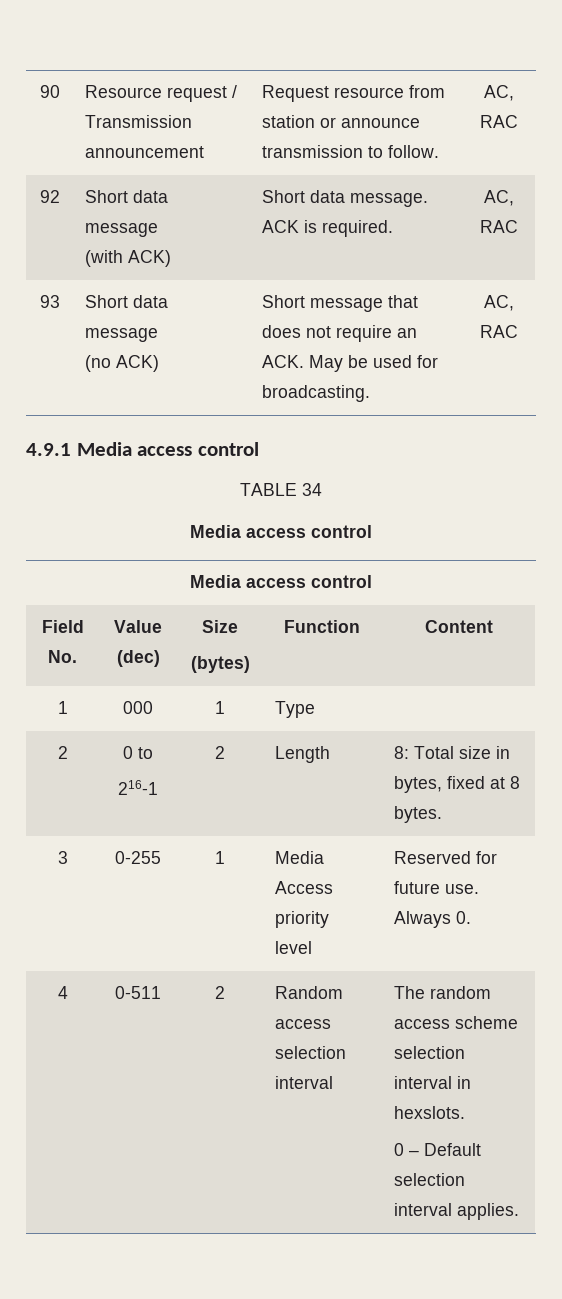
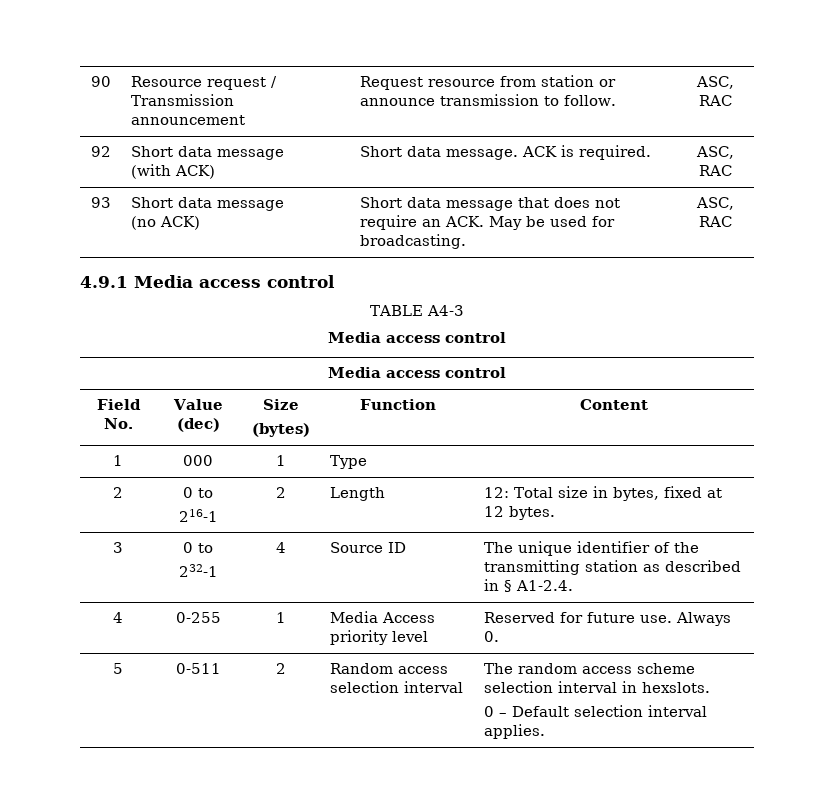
[483,85,514,101] AC, -> [696,76,734,89] ASC,
[483,190,514,206] AC, -> [696,146,734,159] ASC,
(305, 301) none -> [407,197,442,208] data
[483,295,514,311] AC, -> [696,197,734,210] ASC,
[302,483,322,496] 34 -> [427,305,464,316] A4-3
[393,746,409,759] 8: -> [484,487,510,498] 12:
[509,776,520,789] 8 -> [484,506,505,517] 12
(68, 857) none -> [183,542,213,553] [178,564,218,577] [275,542,286,553] [330,542,407,553] [484,541,700,556] [484,560,742,575] [484,579,574,592] [113,612,123,623] | 0 to // 232-1 | 4 | Source ID | The unique identifier of the transmitting station as described in § A1-2.4. // 4
[57,986,68,999] 4 -> [113,663,123,674] 5

